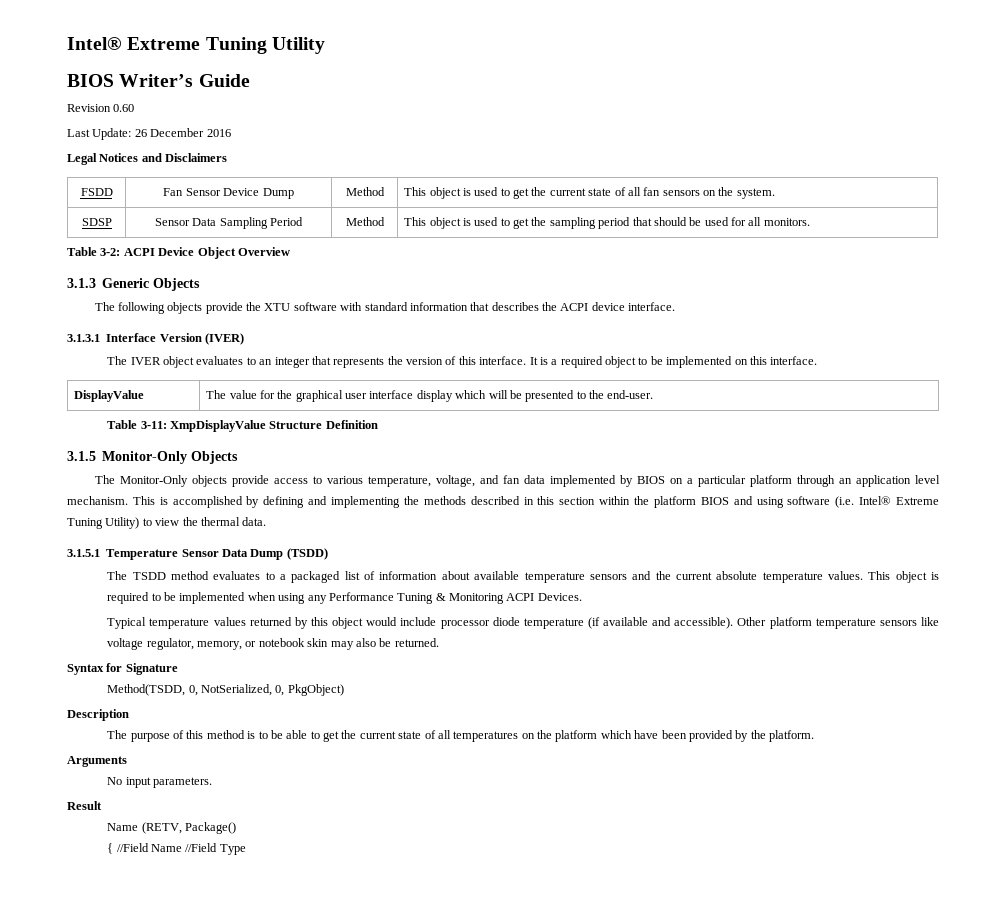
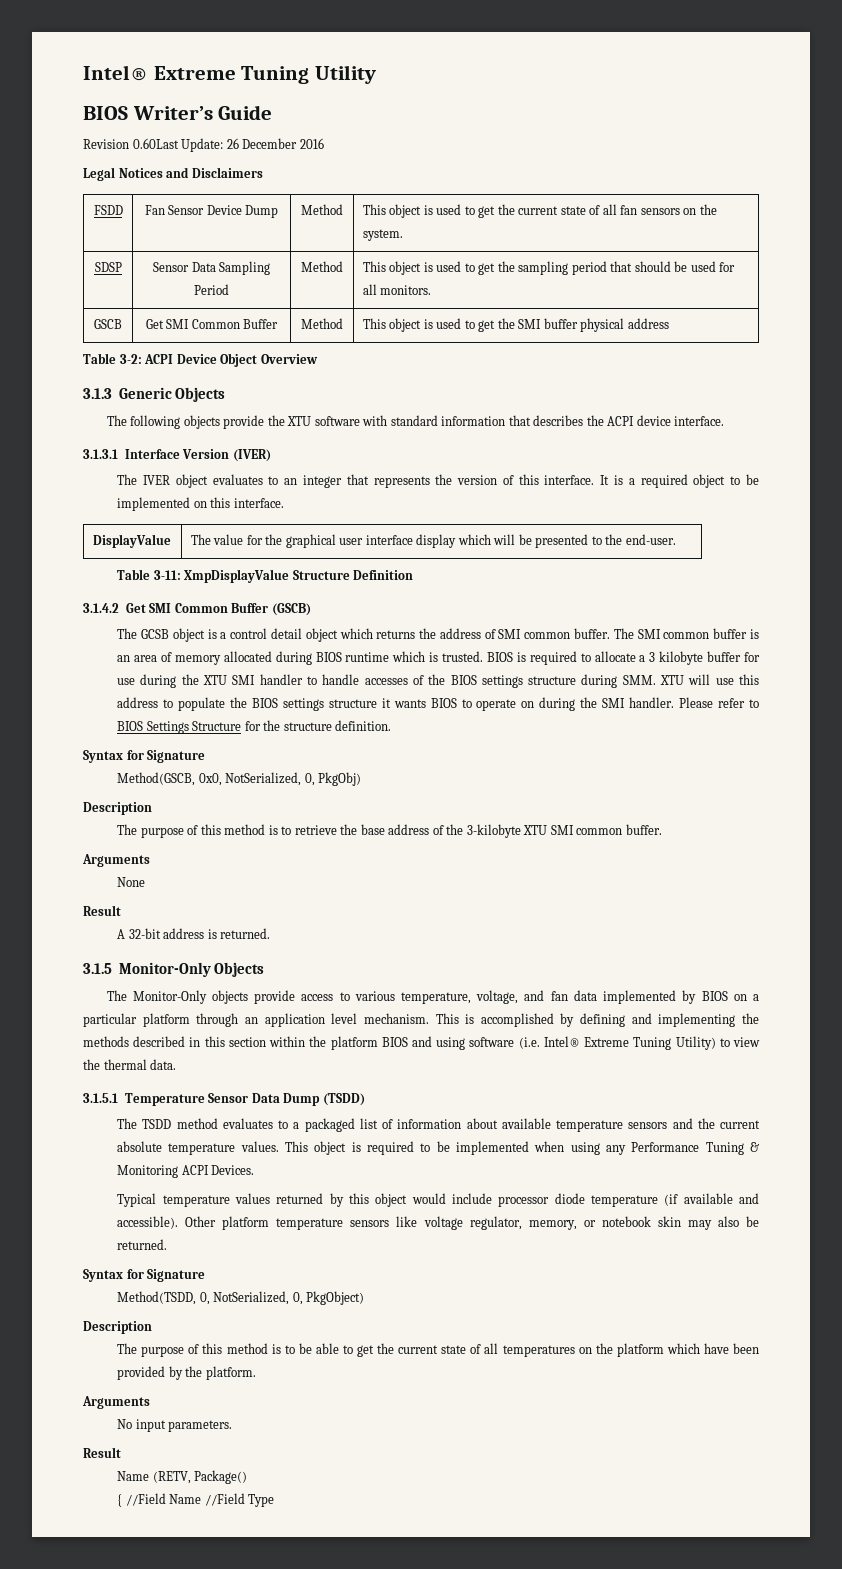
[113,104,135,112] [67,129,90,137] 0.60 // Last -> [132,138,179,149] 0.60Last
(810, 222) none -> [94,319,122,329] [145,319,279,329] [301,318,343,329] [362,318,669,332] // GSCB | Get SMI Common Buffer | Method | This object is used to get the SMI buffer physical address
(378, 424) none -> [83,603,311,616] [117,628,759,642] [117,651,760,665] [117,674,760,688] [117,697,759,711] [117,720,392,734] [83,750,206,763] [117,772,362,786] [83,802,152,815] [117,824,662,838] [82,854,150,867] [117,877,146,887] [83,905,121,916] [117,928,271,939] // 3.1.4.2 Get SMI Common Buffer (GSCB) // The GCSB object is a control detail object which returns the address of SMI common buffer. The SMI common buffer is an area of memory allocated during BIOS runtime which is trusted. BIOS is required to allocate a 3 kilobyte buffer for use during the XTU SMI handler to handle accesses of the BIOS settings structure during SMM. XTU will use this address to populate the BIOS settings structure it wants BIOS to operate on during the SMI handler. Please refer to BIOS Settings Structure for the structure definition. // Syntax for Signature // Method(GSCB, 0x0, NotSerialized, 0, PkgObj) // Description // The purpose of this method is to retrieve the base address of the 3-kilobyte XTU SMI common buffer. // Arguments // None // Result // A 32-bit address is returned.

